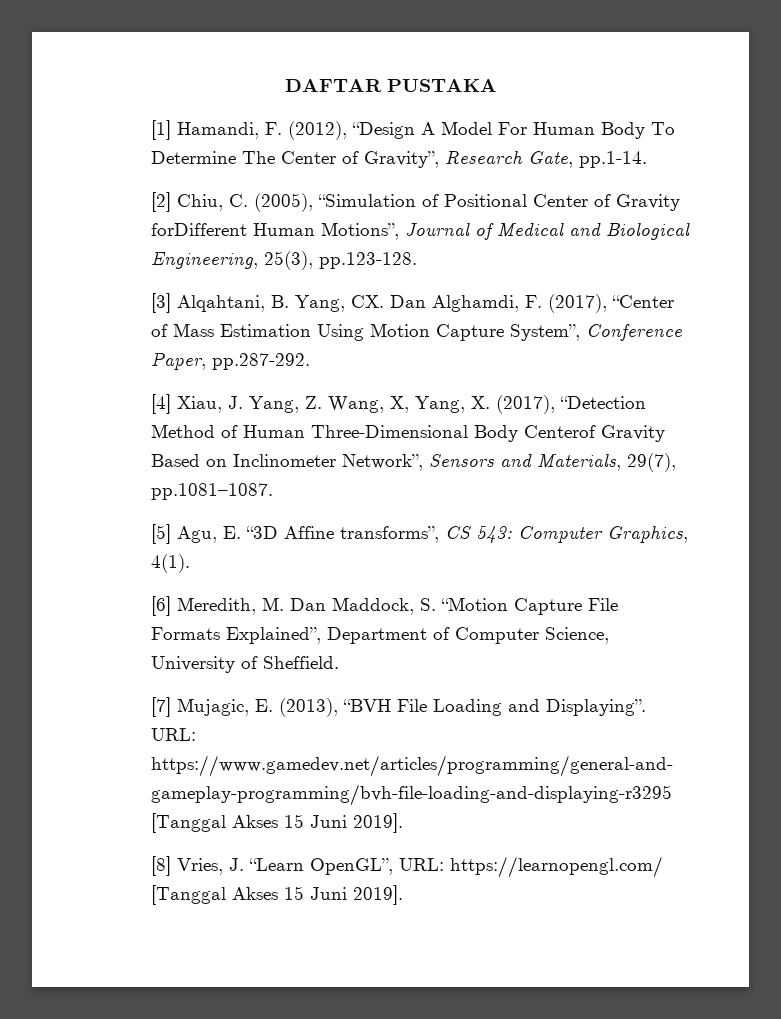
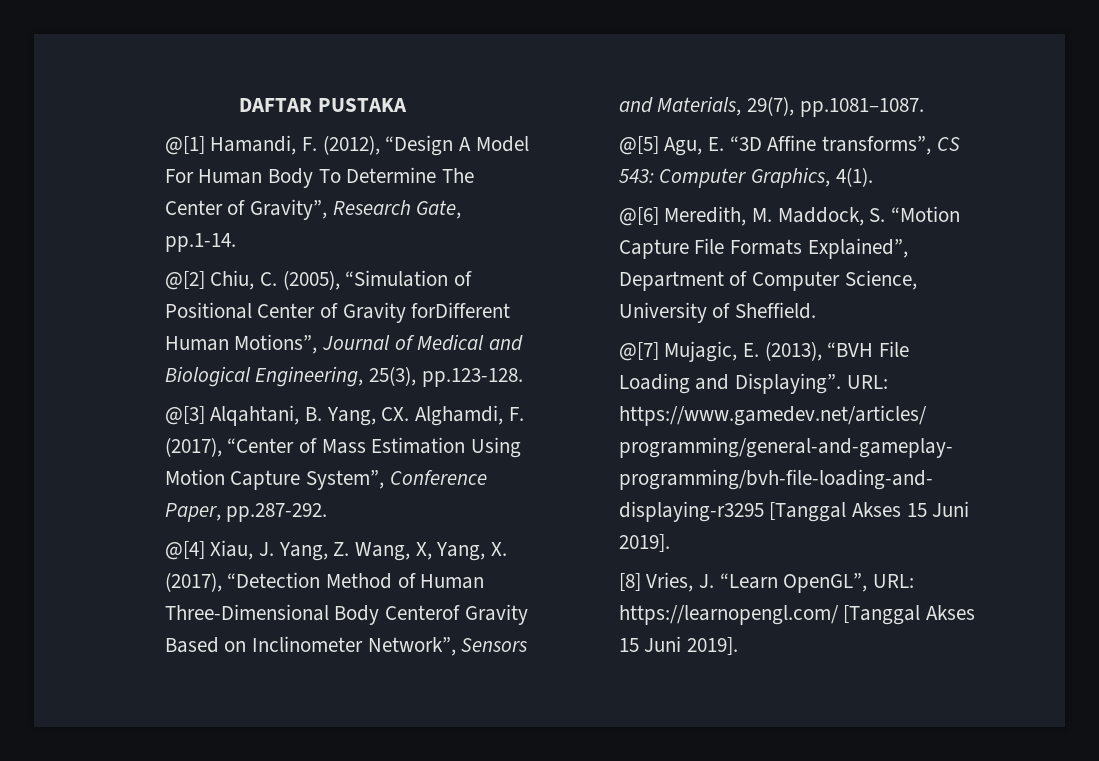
[151,120,172,140] [1] -> [164,136,205,155] @[1]
[151,192,172,212] [2] -> [164,271,205,290] @[2]
[151,293,172,313] [3] -> [164,406,205,425] @[3]
[390,295,427,308] Dan -> (410, 414) none
[151,394,172,414] [4] -> [164,541,205,560] @[4]
[151,524,172,544] [5] -> [618,136,659,155] @[5]
[151,596,172,616] [6] -> [618,207,659,226] @[6]
[290,598,327,611] Dan -> (772, 215) none
[151,697,172,717] [7] -> [618,342,659,361] @[7]

